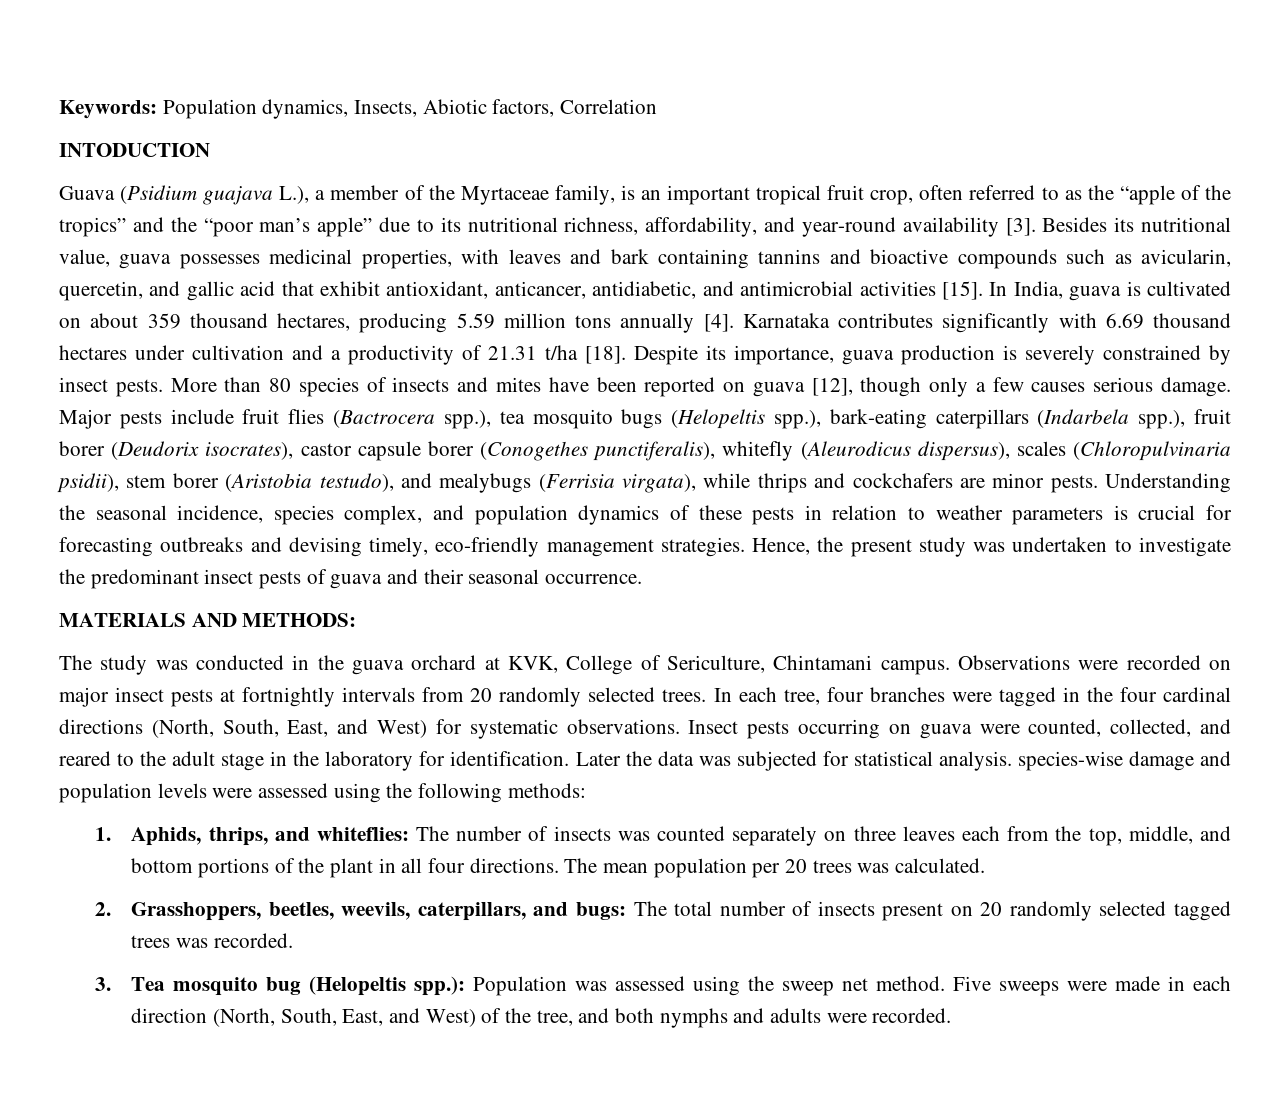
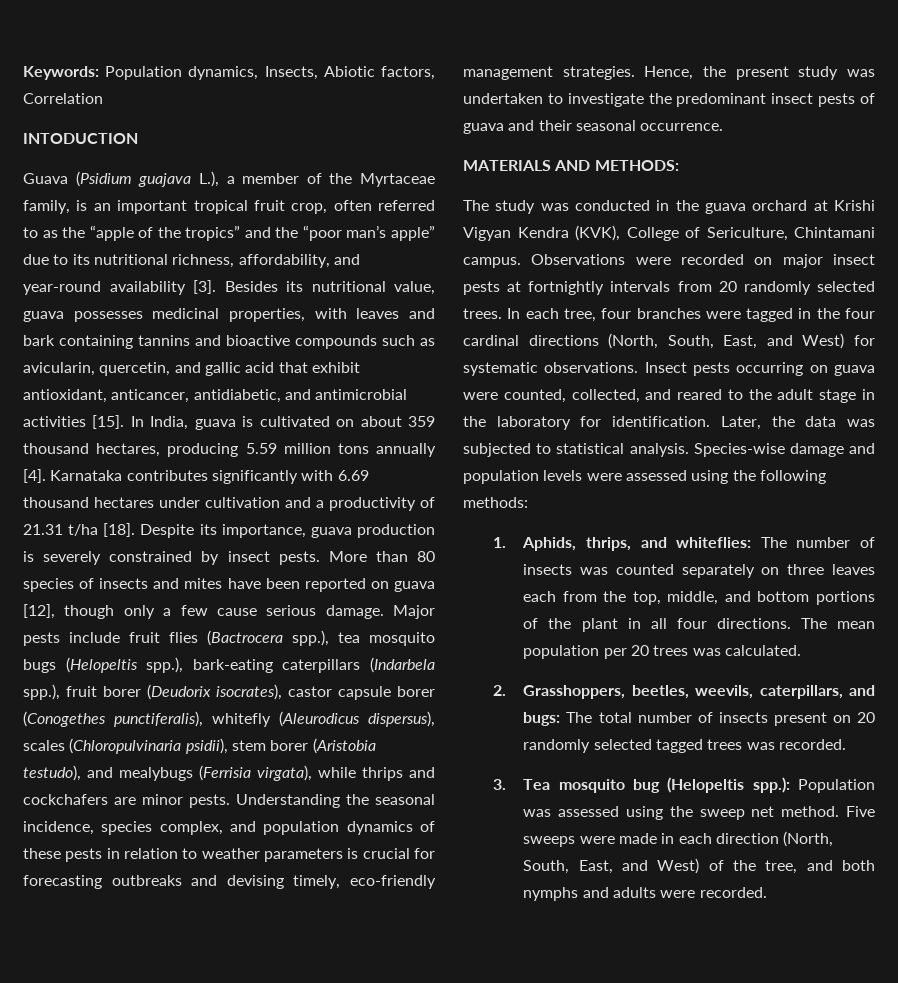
[1031,382,1086,392] causes -> [216,608,257,616] cause
[507,656,558,673] KVK, -> [834,200,875,211] [463,225,620,241] Krishi Vigyan Kendra (KVK),
[575,752,621,766] Later -> [720,416,761,430] Later,
[822,751,849,766] for -> [536,443,552,454] to
[1017,751,1123,771] species-wise -> [693,443,785,457] Species-wise

